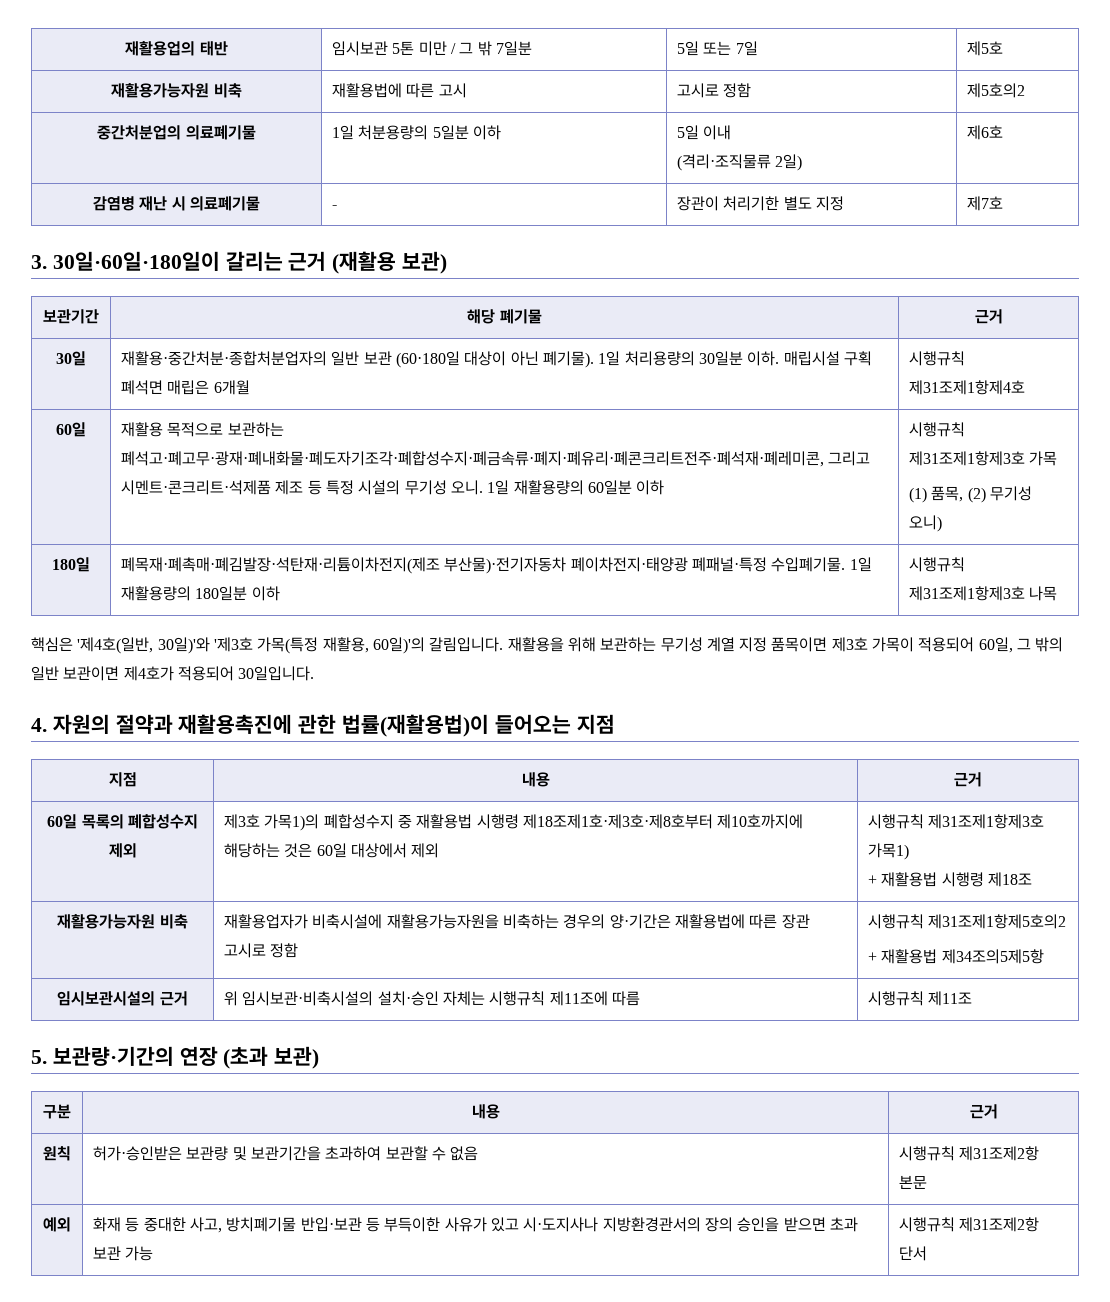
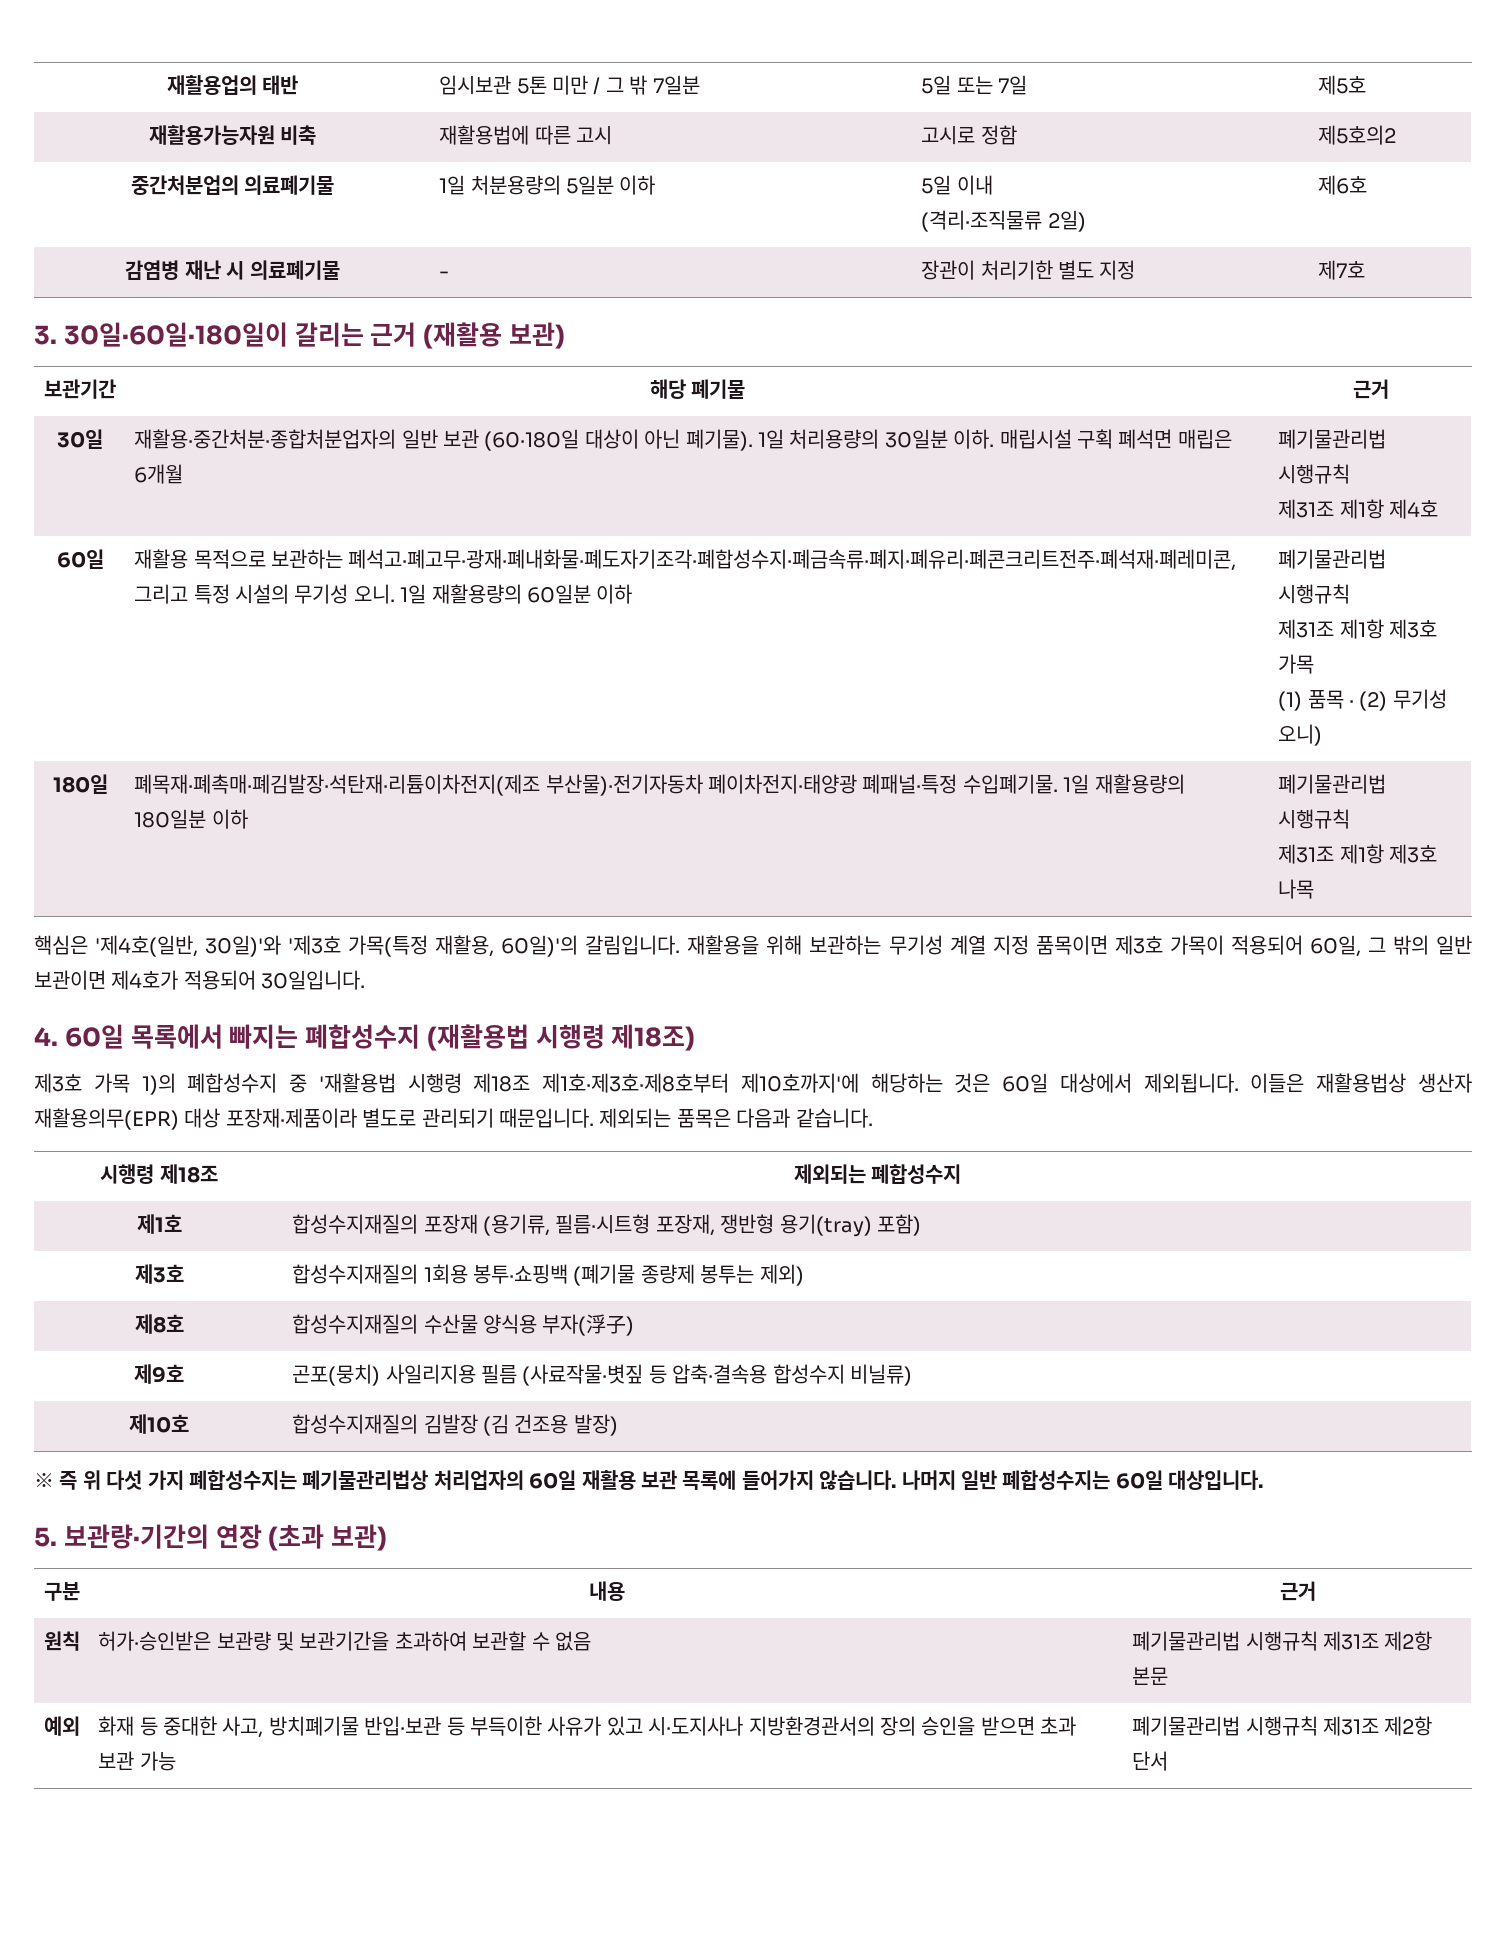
[909,351,966,366] [909,380,1026,395] 시행규칙 제31조제1항제4호 -> [1278,429,1387,449] [1278,464,1351,484] [1278,499,1438,519] 폐기물관리법 시행규칙 // 제31조 제1항 제4호
[121,480,322,495] 시멘트·콘크리트·석제품 제조 등 -> (189, 594) none
[909,422,966,437] [909,451,1026,466] 시행규칙 제31조제1항제3호 -> [1278,549,1387,569] [1278,584,1351,604] [1278,619,1437,639] 폐기물관리법 시행규칙 // 제31조 제1항 제3호
[931,486,964,502] 품목, -> [1307,690,1354,709] 품목 ·
[909,557,966,572] [909,586,1026,601] 시행규칙 제31조제1항제3호 -> [1278,774,1387,794] [1278,809,1351,829] [1278,844,1437,864] 폐기물관리법 시행규칙 // 제31조 제1항 제3호
[52,714,615,737] [108,772,137,787] [521,772,550,787] [953,772,982,787] [47,814,198,829] [108,843,137,858] [224,814,804,831] [224,843,440,858] [868,814,1045,829] [868,843,910,860] [868,872,1033,887] [57,914,188,929] [224,914,810,929] [224,943,299,958] [868,914,1067,929] [868,949,1044,964] [57,991,188,1006] [224,991,640,1006] [868,991,973,1006] 자원의 절약과 재활용촉진에 관한 법률(재활용법)이 들어오는 지점 // 지점 | 내용 | 근거 // 60일 목록의 폐합성수지 제외 | 제3호 가목1)의 폐합성수지 중 재활용법 시행령 제18조제1호·제3호·제8호부터 제10호까지에 해당하는 것은 60일 대상에서 제외 | 시행규칙 제31조제1항제3호 가목1) // + 재활용법 시행령 제18조 // 재활용가능자원 비축 | 재활용업자가 비축시설에 재활용가능자원을 비축하는 경우의 양·기간은 재활용법에 따른 장관 고시로 정함 | 시행규칙 제31조제1항제5호의2 // + 재활용법 제34조의5제5항 // 임시보관시설의 근거 | 위 임시보관·비축시설의 설치·승인 자체는 시행규칙 제11조에 따름 | 시행규칙 제11조 -> [64,1024,696,1051] [34,1073,1472,1095] [34,1108,873,1130] [100,1164,218,1184] [793,1164,962,1184] [136,1214,182,1234] [292,1214,921,1237] [134,1264,184,1284] [292,1264,804,1286] [134,1314,184,1334] [292,1314,635,1336] [134,1364,184,1384] [292,1364,912,1386] [129,1414,189,1434] [292,1414,618,1436] [34,1470,1264,1490] 60일 목록에서 빠지는 폐합성수지 (재활용법 시행령 제18조) // 제3호 가목 1)의 폐합성수지 중 '재활용법 시행령 제18조 제1호·제3호·제8호부터 제10호까지'에 해당하는 것은 60일 대상에서 제외됩니다. 이들은 재활용법상 생산자 재활용의무(EPR) 대상 포장재·제품이라 별도로 관리되기 때문입니다. 제외되는 품목은 다음과 같습니다. // 시행령 제18조 | 제외되는 폐합성수지 // 제1호 | 합성수지재질의 포장재 (용기류, 필름·시트형 포장재, 쟁반형 용기(tray) 포함) // 제3호 | 합성수지재질의 1회용 봉투·쇼핑백 (폐기물 종량제 봉투는 제외) // 제8호 | 합성수지재질의 수산물 양식용 부자(浮子) // 제9호 | 곤포(뭉치) 사일리지용 필름 (사료작물·볏짚 등 압축·결속용 합성수지 비닐류) // 제10호 | 합성수지재질의 김발장 (김 건조용 발장) // ※ 즉 위 다섯 가지 폐합성수지는 폐기물관리법상 처리업자의 60일 재활용 보관 목록에 들어가지 않습니다. 나머지 일반 폐합성수지는 60일 대상입니다.
[899,1146,1040,1161] 시행규칙 제31조제2항 -> [1132,1631,1433,1651] 폐기물관리법 시행규칙 제31조 제2항
[899,1217,1040,1232] 시행규칙 제31조제2항 -> [1132,1716,1433,1736] 폐기물관리법 시행규칙 제31조 제2항

